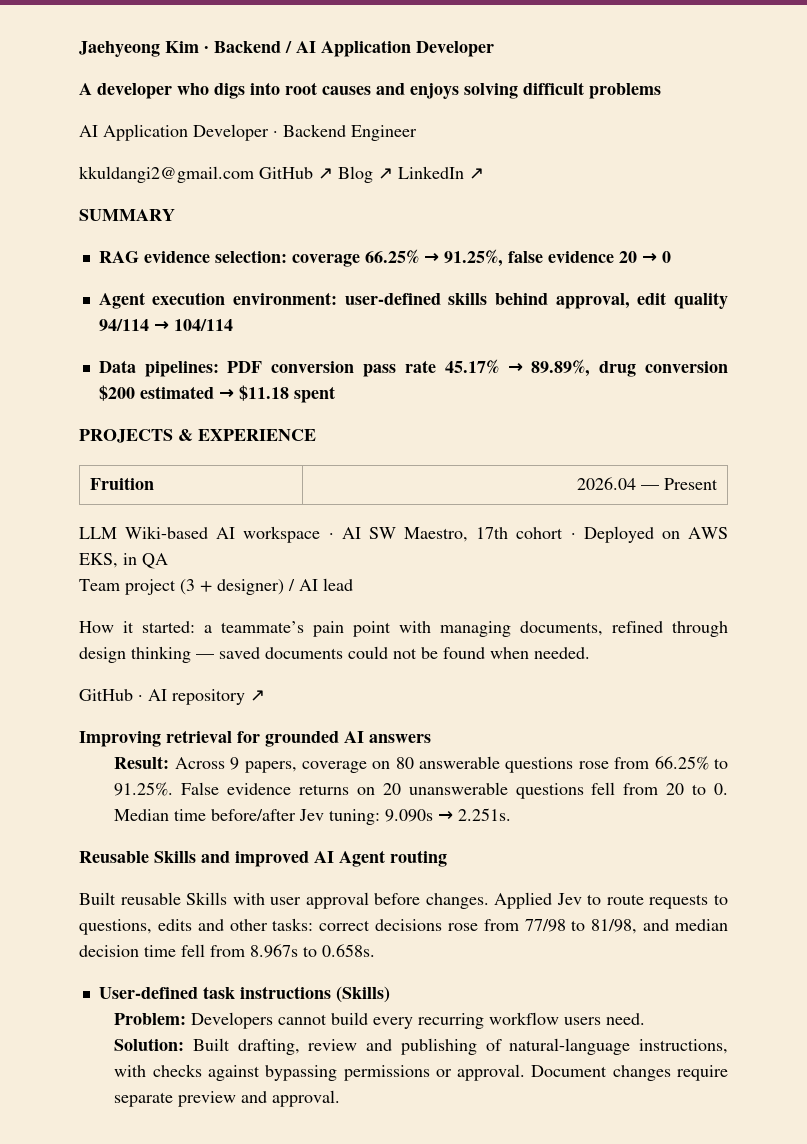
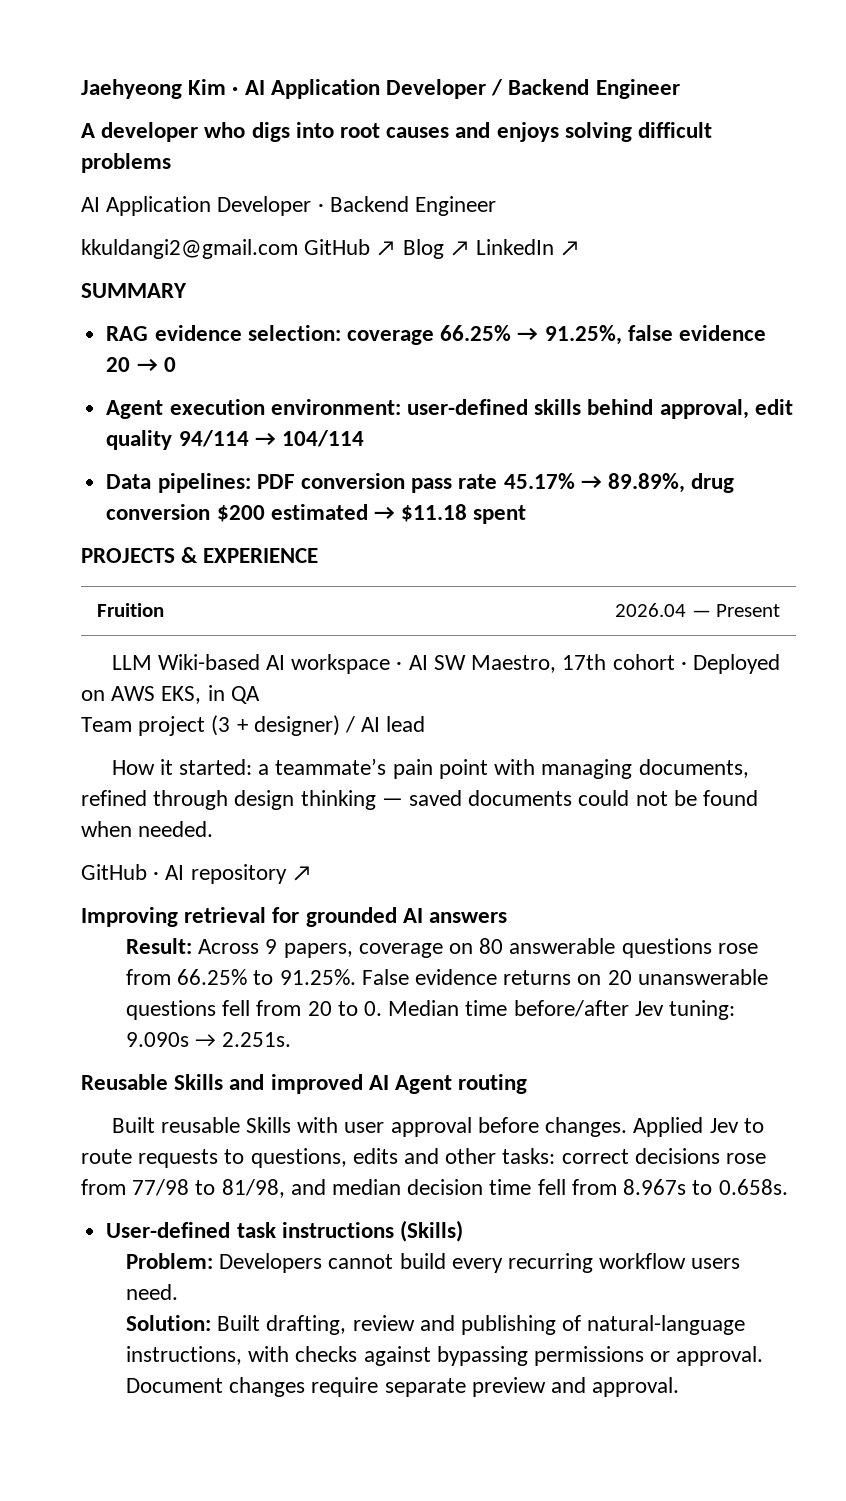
[214,40,494,57] Backend / AI Application Developer -> [244,79,680,99] AI Application Developer / Backend Engineer

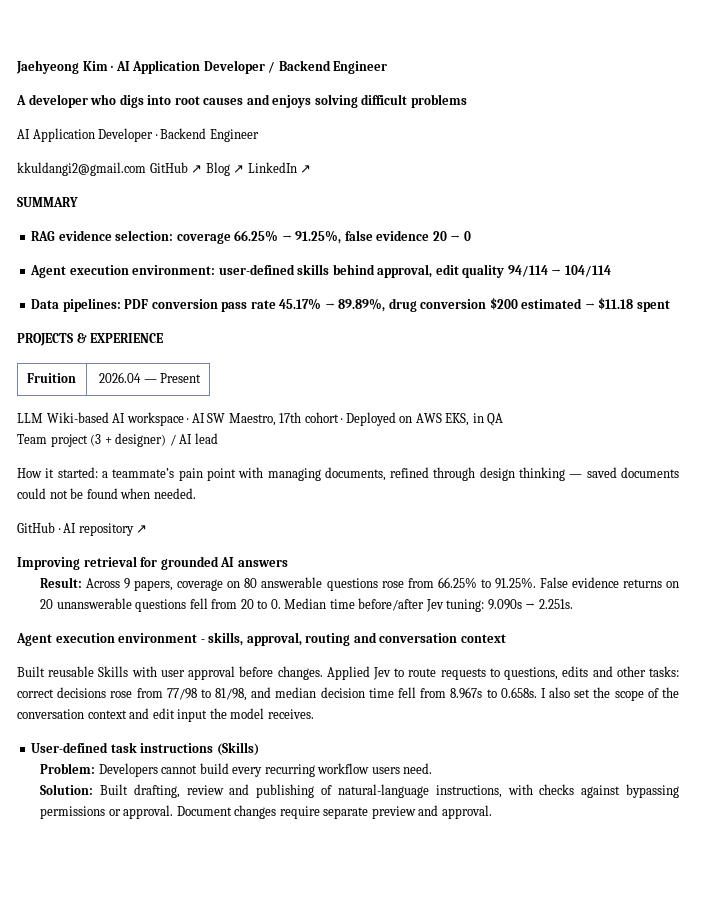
[81,1074,528,1094] Reusable Skills and improved AI Agent routing -> [16,632,506,646] Agent execution environment - skills, approval, routing and conversation context
(788, 1187) none -> [540,687,679,701] [17,708,314,722] I also set the scope of the conversation context and edit input the model receives.

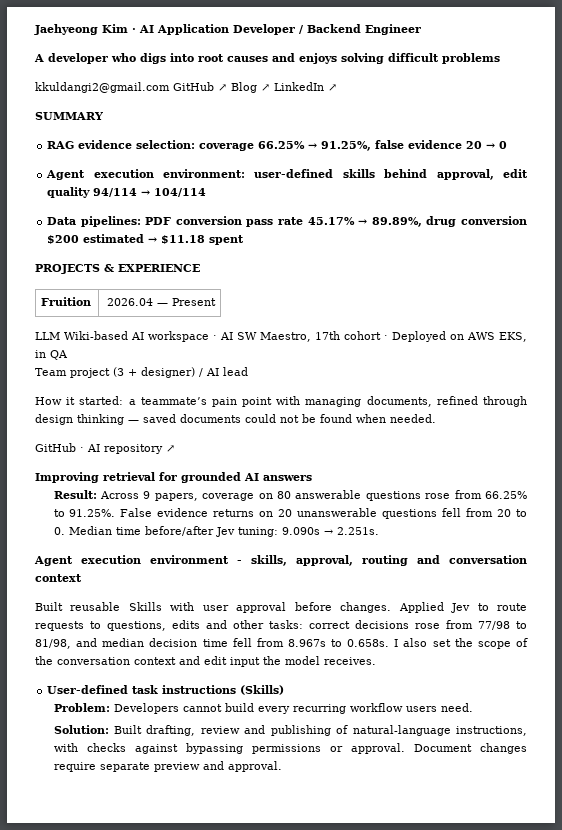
[17,128,259,142] // AI Application Developer · Backend Engineer -> (500, 58) none

